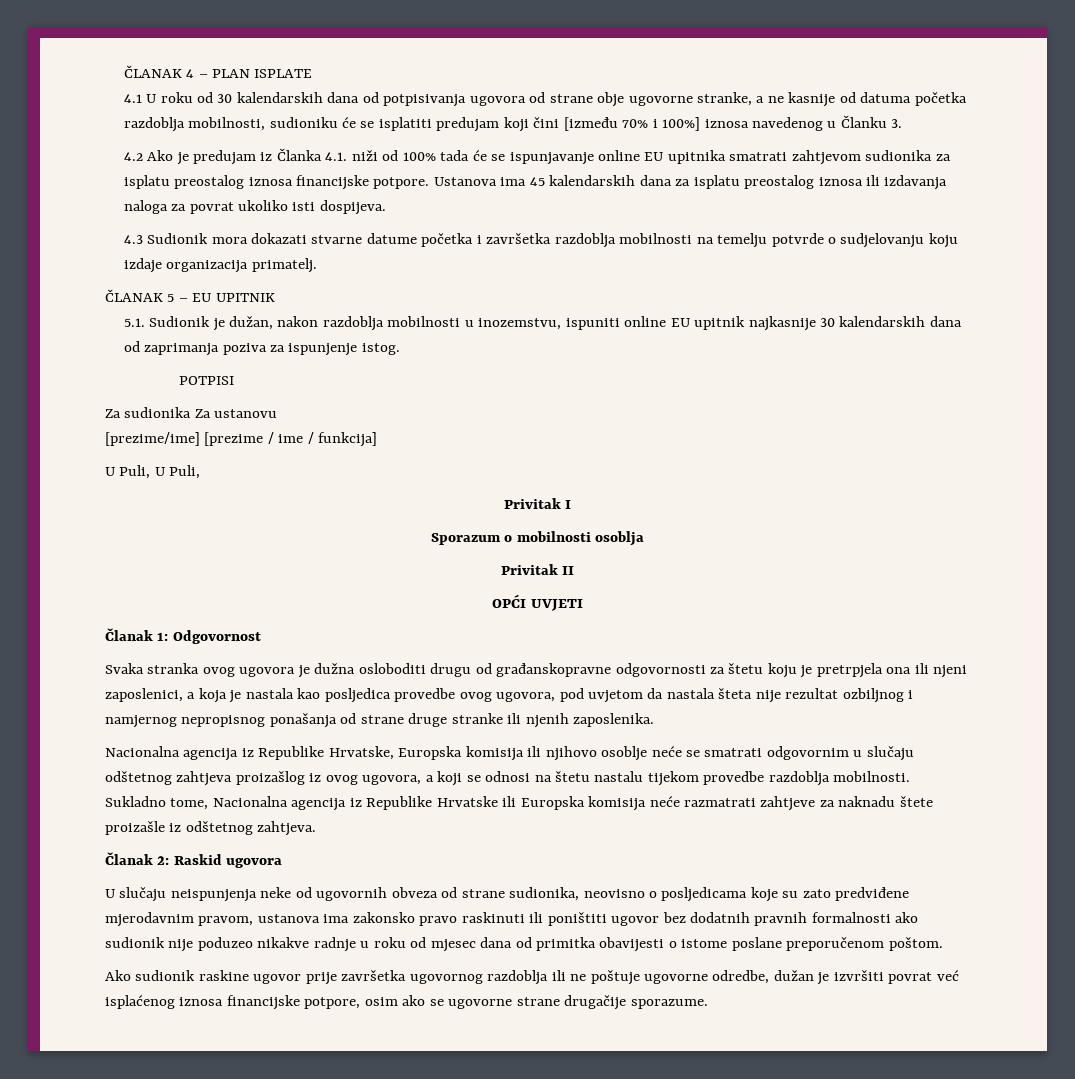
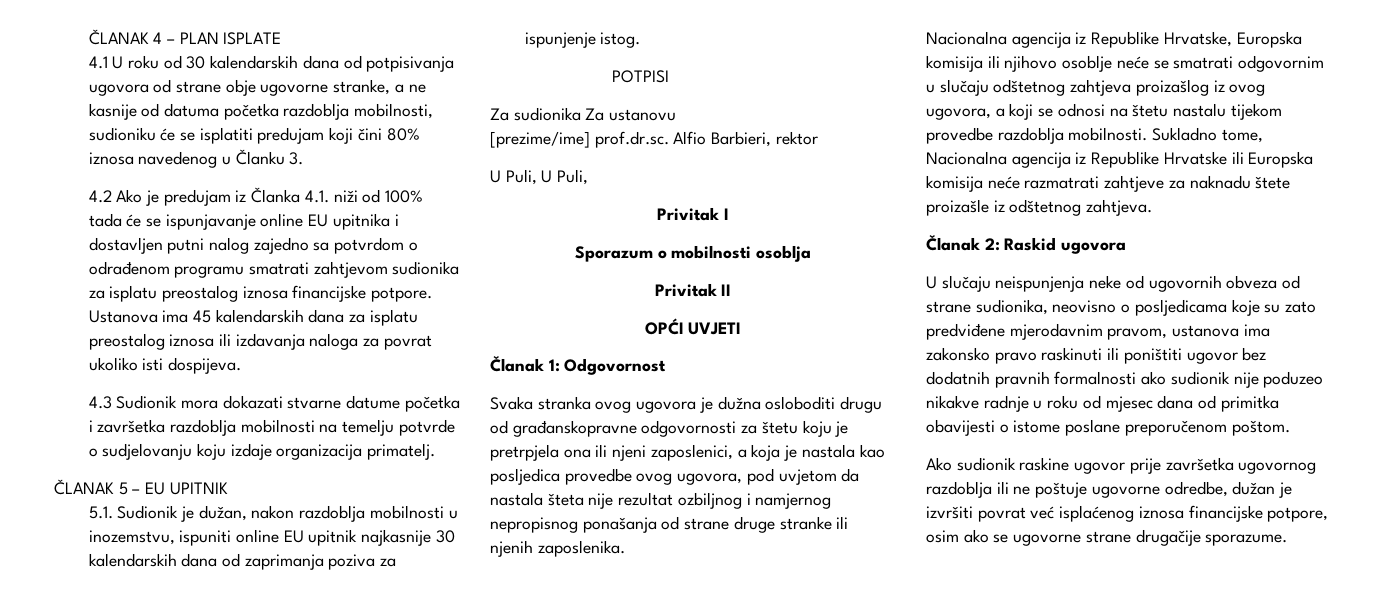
[563,117,701,131] [između 70% i 100%] -> [386,128,420,141] 80%
(726, 157) none -> [394,214,399,226] [88,237,418,254] [88,261,245,278] i dostavljen putni nalog zajedno sa potvrdom o odrađenom programu
[204,432,378,447] [prezime / ime / funkcija] -> [594,131,818,148] prof.dr.sc. Alfio Barbieri, rektor

